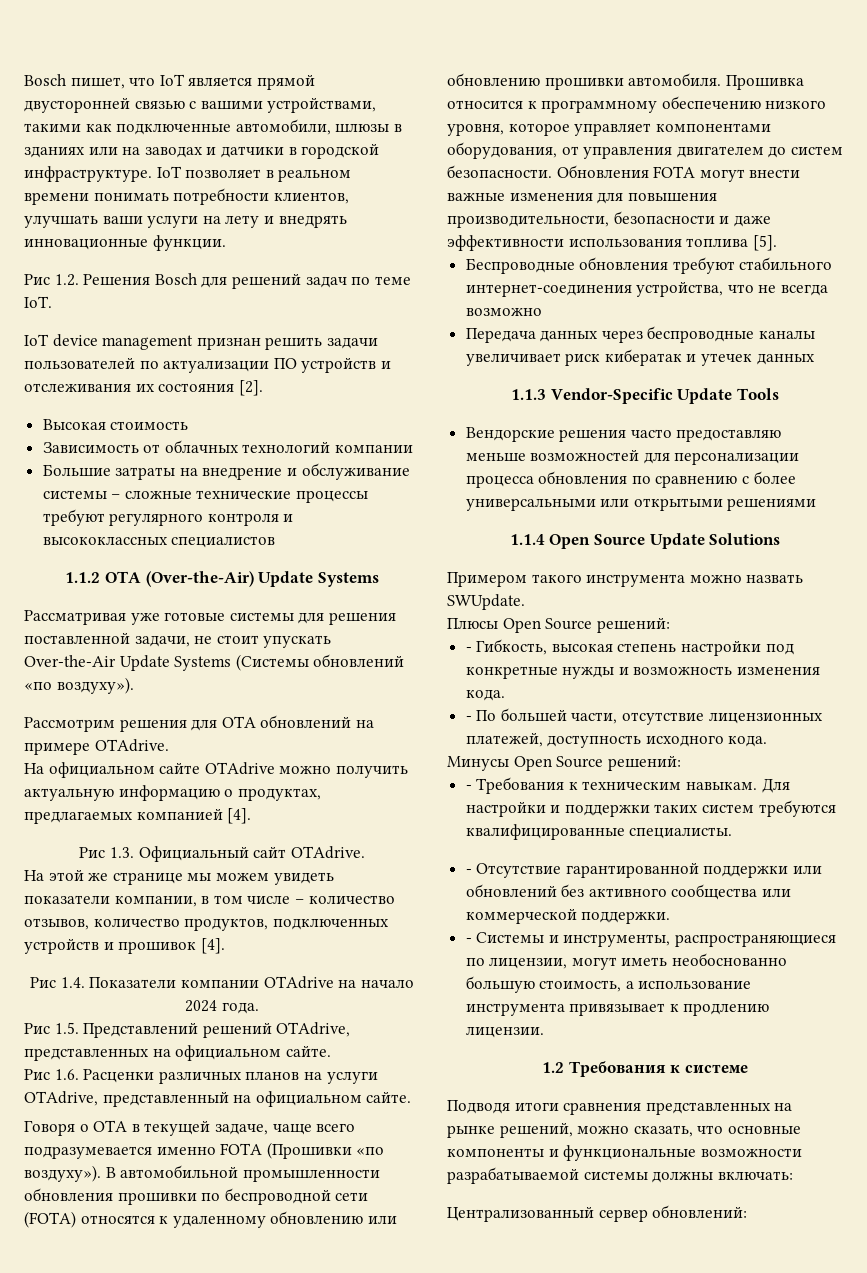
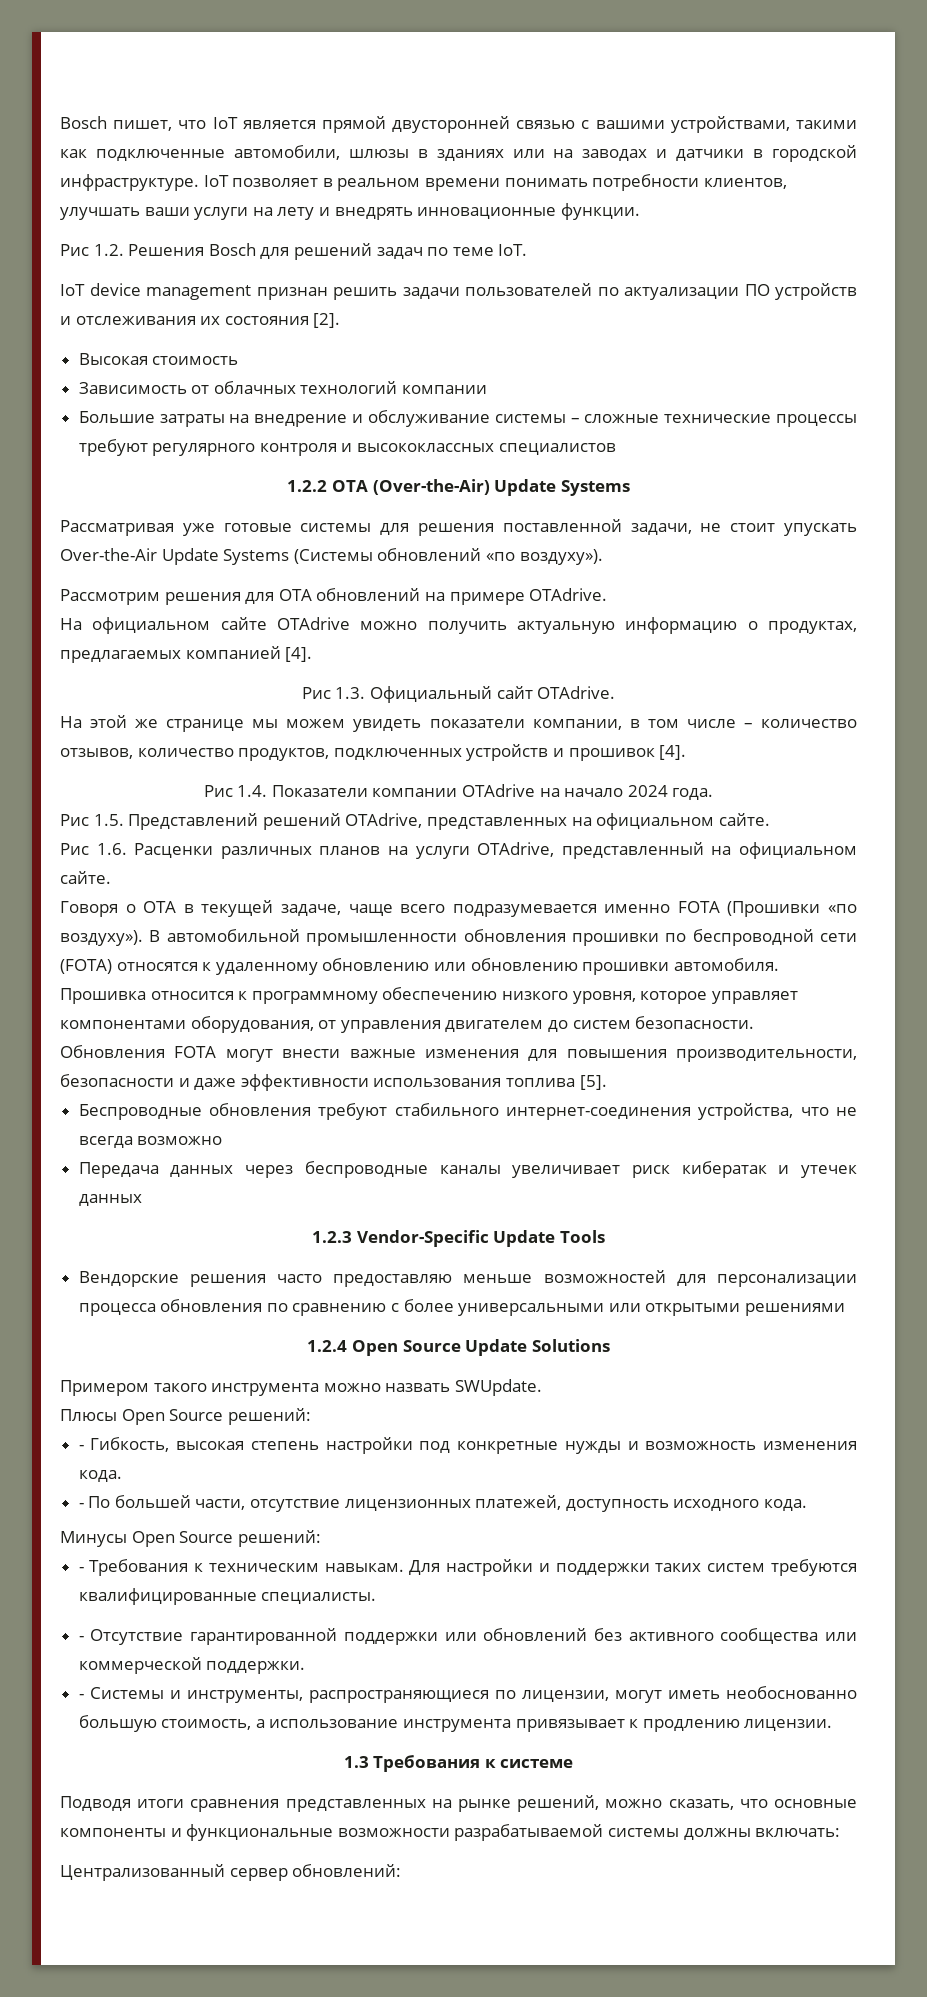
[65,572,101,583] 1.1.2 -> [287,480,328,492] 1.2.2
[511,389,547,400] 1.1.3 -> [312,1231,353,1243] 1.2.3
[509,534,545,545] 1.1.4 -> [307,1340,348,1352] 1.2.4
[542,1062,565,1073] 1.2 -> [343,1756,369,1768] 1.3

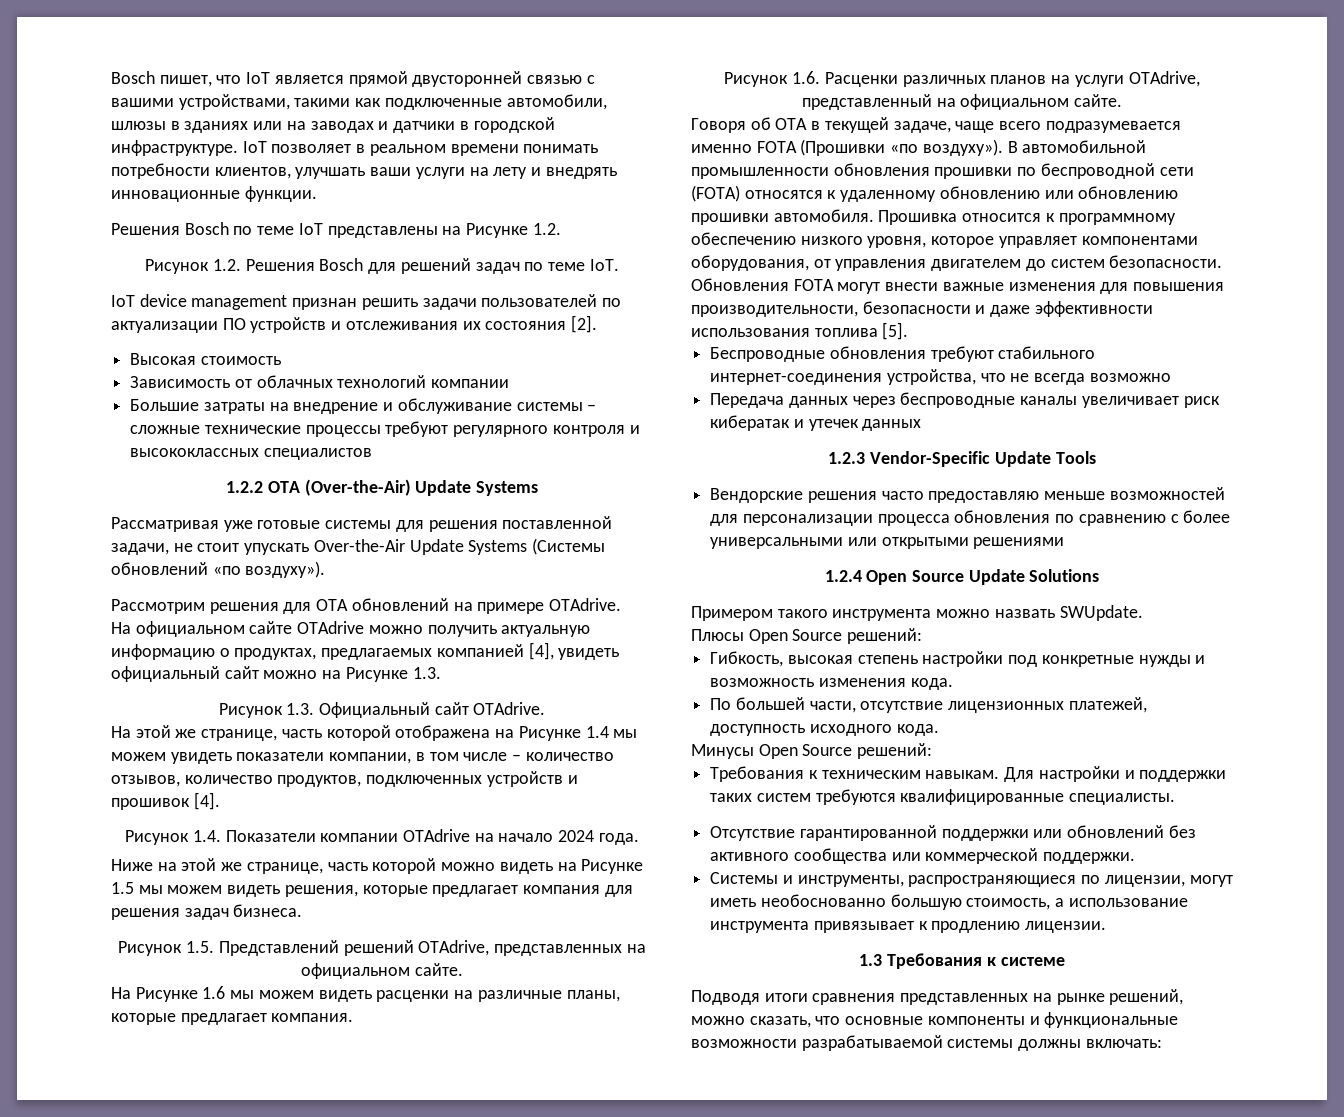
[60,244,89,256] Рис -> [111,222,561,238] [145,259,210,274] Решения Bosch по теме IoT представлены на Рисунке 1.2. // Рисунок
[285,647,313,662] [301,687,331,699] [4]. // Рис -> [528,642,620,660] [111,666,441,682] [218,703,283,718] [4], увидеть официальный сайт можно на Рисунке 1.3. // Рисунок
[166,719,245,732] странице -> [201,725,609,741] странице, часть которой отображена на Рисунке 1.4
[203,785,233,797] Рис -> [125,830,190,845] Рисунок
[60,814,89,826] Рис -> [111,858,644,874] [111,882,633,897] [111,904,303,920] [118,941,183,956] Ниже на этой же странице, часть которой можно видеть на Рисунке 1.5 мы можем видеть решения, которые предлагает компания для решения задач бизнеса. // Рисунок
[60,843,89,855] Рис -> [111,986,620,1002] [111,1013,354,1025] [724,72,789,87] На Рисунке 1.6 мы можем видеть расценки на различные планы, которые предлагает компания. // Рисунок
[125,904,136,913] о -> [750,117,771,130] об
[78,1445,84,1450] - -> (923, 636) none
[78,1503,84,1508] - -> (953, 684) none
[78,1567,84,1572] - -> (933, 751) none
[78,1636,84,1641] - -> (1176, 799) none
[78,1694,84,1699] - -> (1136, 858) none
[60,1864,402,1881] // Централизованный сервер обновлений: -> (1162, 1043) none

